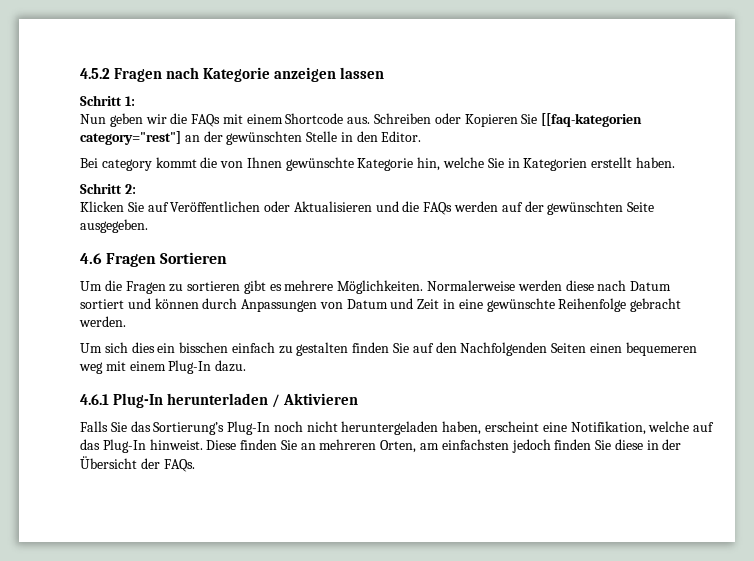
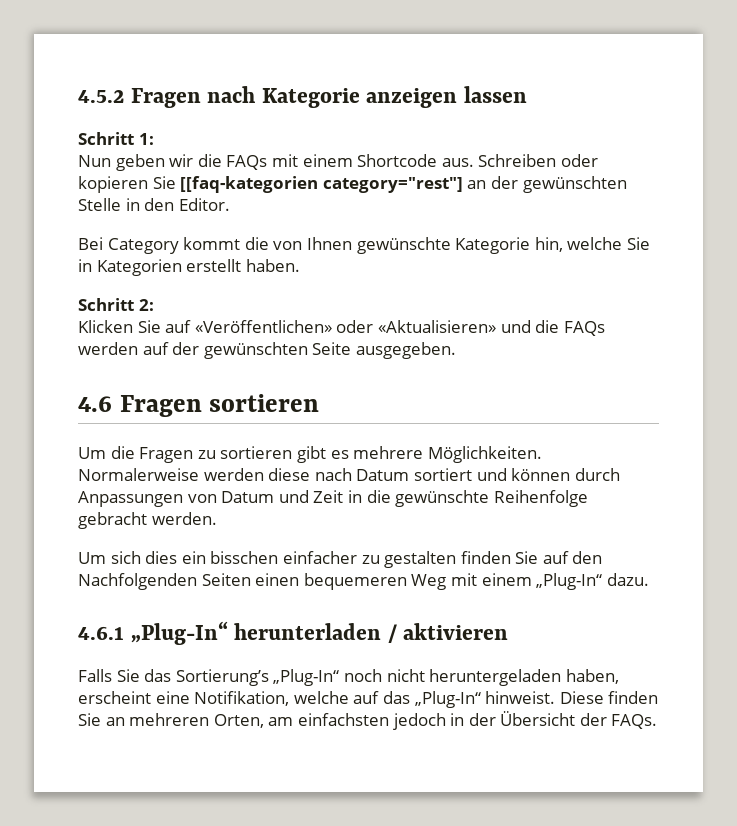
[464,114,518,127] Kopieren -> [78,176,148,193] kopieren
[101,159,152,171] category -> [107,238,179,254] Category
[170,201,372,212] Veröffentlichen oder Aktualisieren -> [194,320,496,333] «Veröffentlichen» oder «Aktualisieren»
[160,252,228,264] Sortieren -> [209,394,320,412] sortieren
[458,299,483,309] eine -> [366,490,391,503] die
[231,342,275,353] einfach -> [282,551,357,564] einfacher
[79,360,212,374] weg mit einem Plug-In -> [411,573,603,590] Weg mit einem „Plug-In“
[112,393,163,408] Plug-In -> [130,621,228,645] „Plug-In“
[282,393,358,405] Aktivieren -> [403,623,509,640] aktivieren
[227,421,271,435] Plug-In -> [273,669,340,686] „Plug-In“
[102,439,146,453] Plug-In -> [414,691,481,708] „Plug-In“
[554,439,643,450] finden Sie diese -> (446, 721) none

